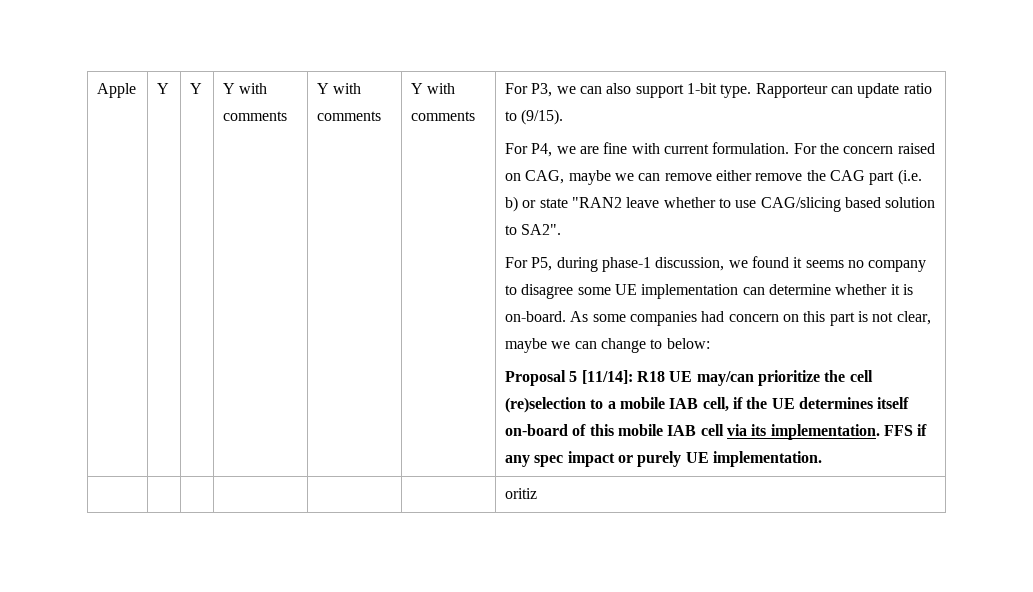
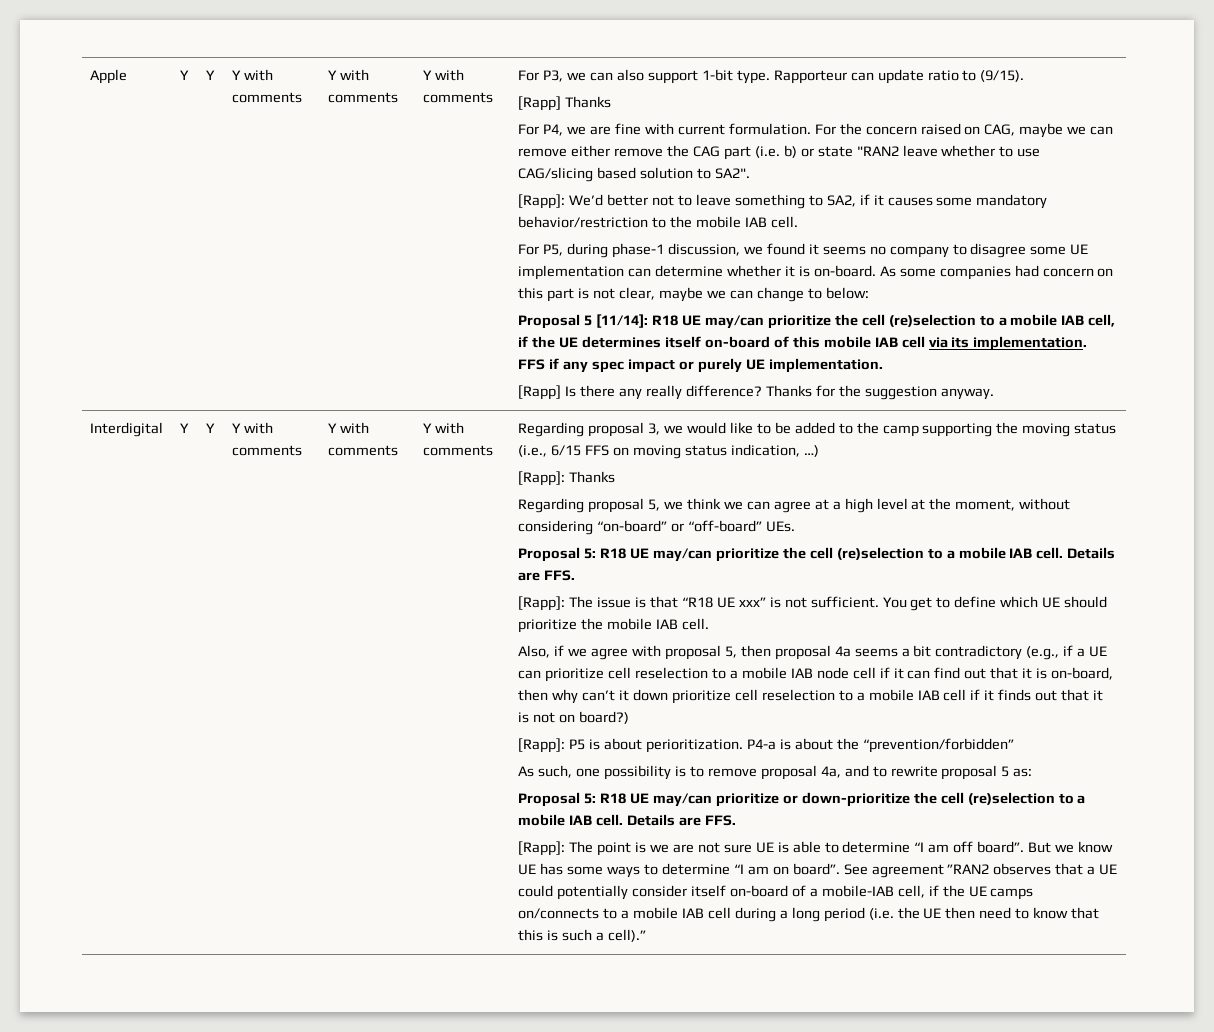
(564, 117) none -> [518,96,612,111] // [Rapp] Thanks
(562, 229) none -> [518,194,1048,209] [518,216,799,228] // [Rapp]: We’d better not to leave something to SA2, if it causes some mandatory behavior/restriction to the mobile IAB cell.
[505,488,538,499] // | | | | | | oritiz -> [518,385,994,400] [90,422,164,437] [180,423,190,433] [206,423,216,433] [232,422,274,434] [232,445,303,456] [328,422,370,434] [328,445,399,456] [423,422,465,434] [423,445,494,456] [518,422,1117,437] [518,444,819,459] [518,471,616,486] [518,498,1071,513] [518,520,796,535] [518,547,1116,562] [518,570,576,581] [518,596,1108,611] [518,618,710,633] [518,645,1108,660] [518,667,1113,682] [518,689,1103,704] [518,711,630,724] [518,738,1014,753] [518,765,1033,780] [518,792,1086,807] [518,814,737,826] [518,841,1113,856] [518,863,1118,878] [518,885,1034,900] [518,907,1100,922] [518,929,647,942] // [Rapp] Is there any really difference? Thanks for the suggestion anyway. // Interdigital | Y | Y | Y with comments | Y with comments | Y with comments | Regarding proposal 3, we would like to be added to the camp supporting the moving status (i.e., 6/15 FFS on moving status indication, …) // [Rapp]: Thanks // Regarding proposal 5, we think we can agree at a high level at the moment, without considering “on-board” or “off-board” UEs. // Proposal 5: R18 UE may/can prioritize the cell (re)selection to a mobile IAB cell. Details are FFS. // [Rapp]: The issue is that “R18 UE xxx” is not sufficient. You get to define which UE should prioritize the mobile IAB cell. // Also, if we agree with proposal 5, then proposal 4a seems a bit contradictory (e.g., if a UE can prioritize cell reselection to a mobile IAB node cell if it can find out that it is on-board, then why can’t it down prioritize cell reselection to a mobile IAB cell if it finds out that it is not on board?) // [Rapp]: P5 is about perioritization. P4-a is about the “prevention/forbidden” // As such, one possibility is to remove proposal 4a, and to rewrite proposal 5 as: // Proposal 5: R18 UE may/can prioritize or down-prioritize the cell (re)selection to a mobile IAB cell. Details are FFS. // [Rapp]: The point is we are not sure UE is able to determine “I am off board”. But we know UE has some ways to determine “I am on board”. See agreement ”RAN2 observes that a UE could potentially consider itself on-board of a mobile-IAB cell, if the UE camps on/connects to a mobile IAB cell during a long period (i.e. the UE then need to know that this is such a cell).”

